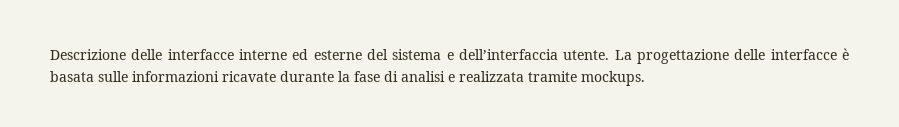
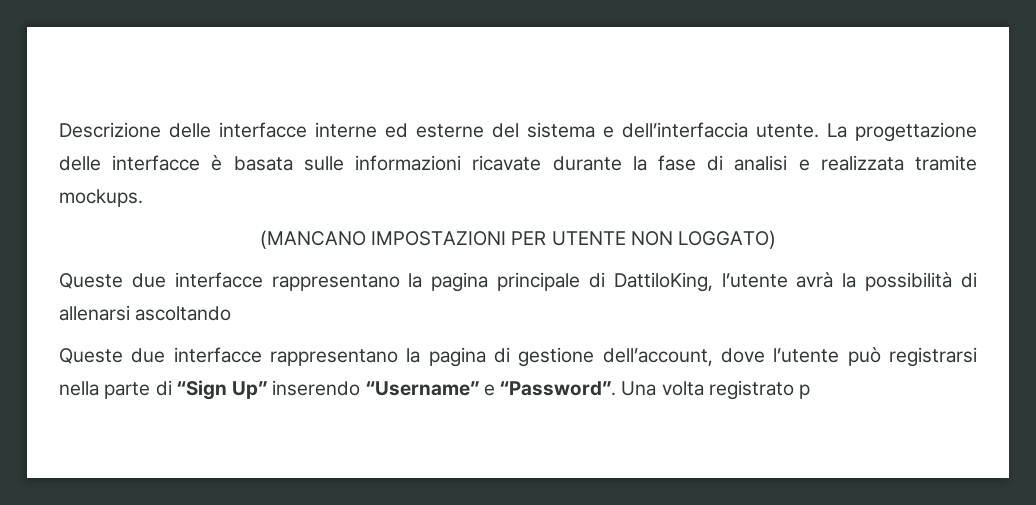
(645, 78) none -> [259,230,777,249] [59,272,977,292] [59,305,232,321] [59,347,978,367] [59,380,811,400] // (MANCANO IMPOSTAZIONI PER UTENTE NON LOGGATO) // Queste due interfacce rappresentano la pagina principale di DattiloKing, l’utente avrà la possibilità di allenarsi ascoltando // Queste due interfacce rappresentano la pagina di gestione dell’account, dove l’utente può registrarsi nella parte di “Sign Up” inserendo “Username” e “Password”. Una volta registrato p

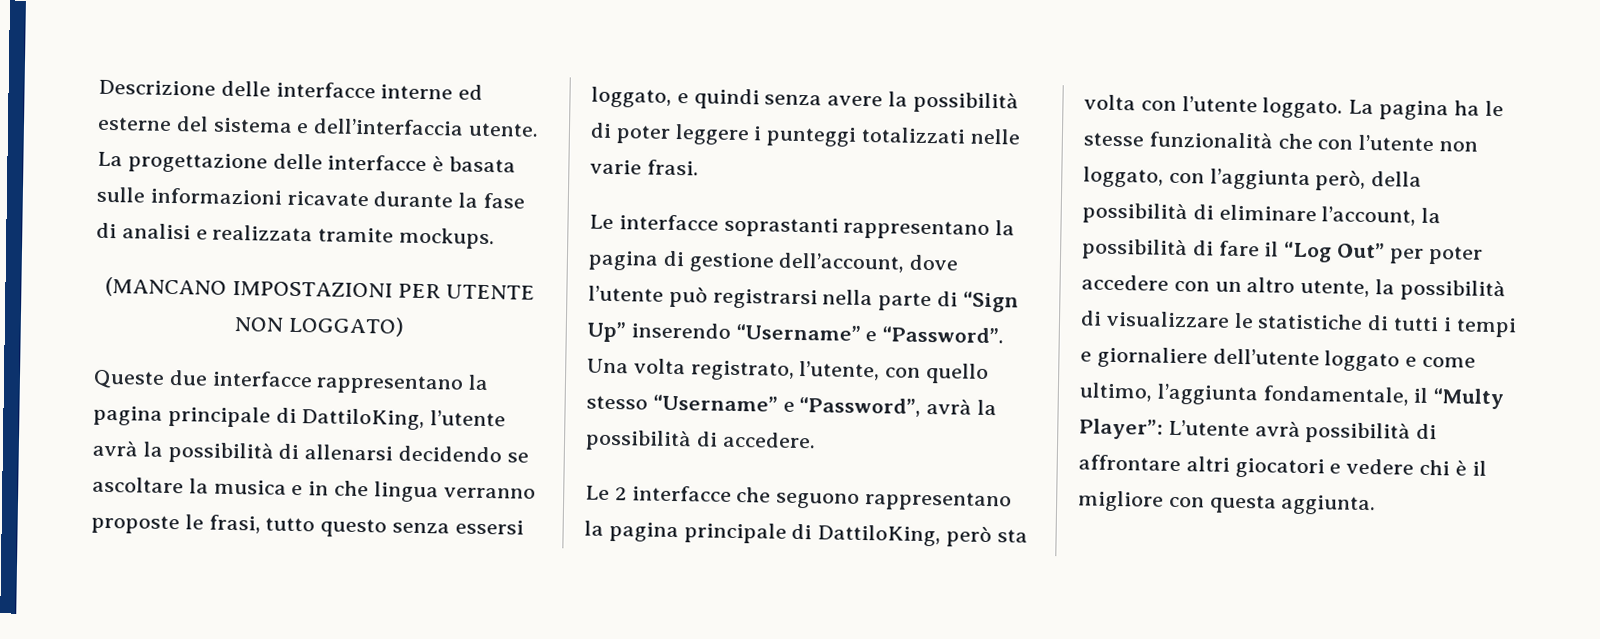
[135,306,232,321] [59,347,262,364] ascoltando // Queste due interfacce -> [398,445,529,463] [92,476,536,503] [91,514,524,538] [591,86,1019,114] [590,122,1021,147] [590,159,699,176] [589,214,839,238] decidendo se ascoltare la musica e in che lingua verranno proposte le frasi, tutto questo senza essersi loggato, e quindi senza avere la possibilità di poter leggere i punteggi totalizzati nelle varie frasi. // Le interfacce soprastanti
[708,380,811,400] registrato p -> [690,360,990,385] [586,394,998,417] [585,429,816,452] [585,485,1013,512] [584,520,1028,548] [1084,94,1504,121] [1083,131,1479,152] [1083,166,1423,191] [1082,202,1442,226] [1082,238,1483,265] [1081,274,1506,302] [1080,310,1517,338] [1080,346,1477,372] [1079,382,1505,410] [1079,418,1438,444] [1078,454,1487,479] [1078,490,1377,516] registrato, l’utente, con quello stesso “Username” e “Password”, avrà la possibilità di accedere. // Le 2 interfacce che seguono rappresentano la pagina principale di DattiloKing, però sta volta con l’utente loggato. La pagina ha le stesse funzionalità che con l’utente non loggato, con l’aggiunta però, della possibilità di eliminare l’account, la possibilità di fare il “Log Out” per poter accedere con un altro utente, la possibilità di visualizzare le statistiche di tutti i tempi e giornaliere dell’utente loggato e come ultimo, l’aggiunta fondamentale, il “Multy Player”: L’utente avrà possibilità di affrontare altri giocatori e vedere chi è il migliore con questa aggiunta.

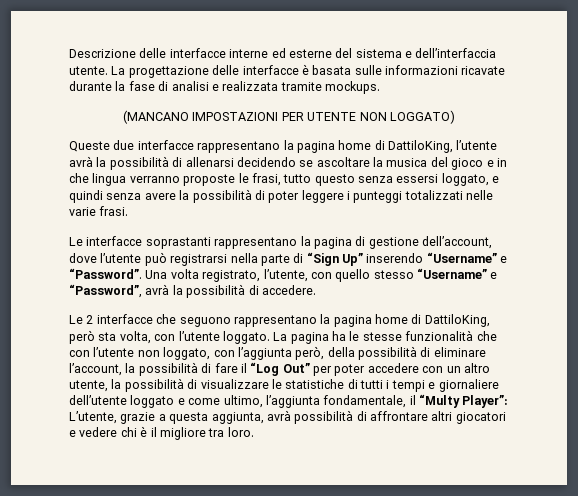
[167,405,271,428] principale -> [338,140,372,150] home
(287, 487) none -> [430,157,484,170] del gioco
[683,522,787,544] principale -> [375,314,408,324] home
[1084,94,1136,111] volta -> [119,331,151,344] volta,
[1167,419,1250,437] L’utente -> [69,411,264,424] L’utente, grazie a questa aggiunta,
[1168,494,1377,516] con questa aggiunta. -> [208,427,254,437] tra loro.

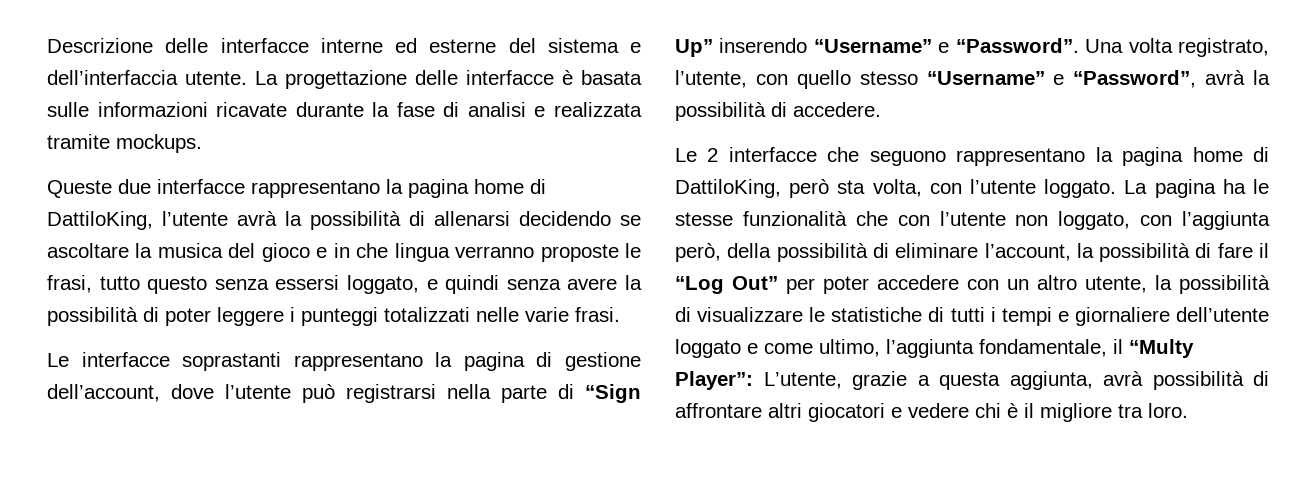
[123,110,455,124] // (MANCANO IMPOSTAZIONI PER UTENTE NON LOGGATO) -> (202, 143) none

